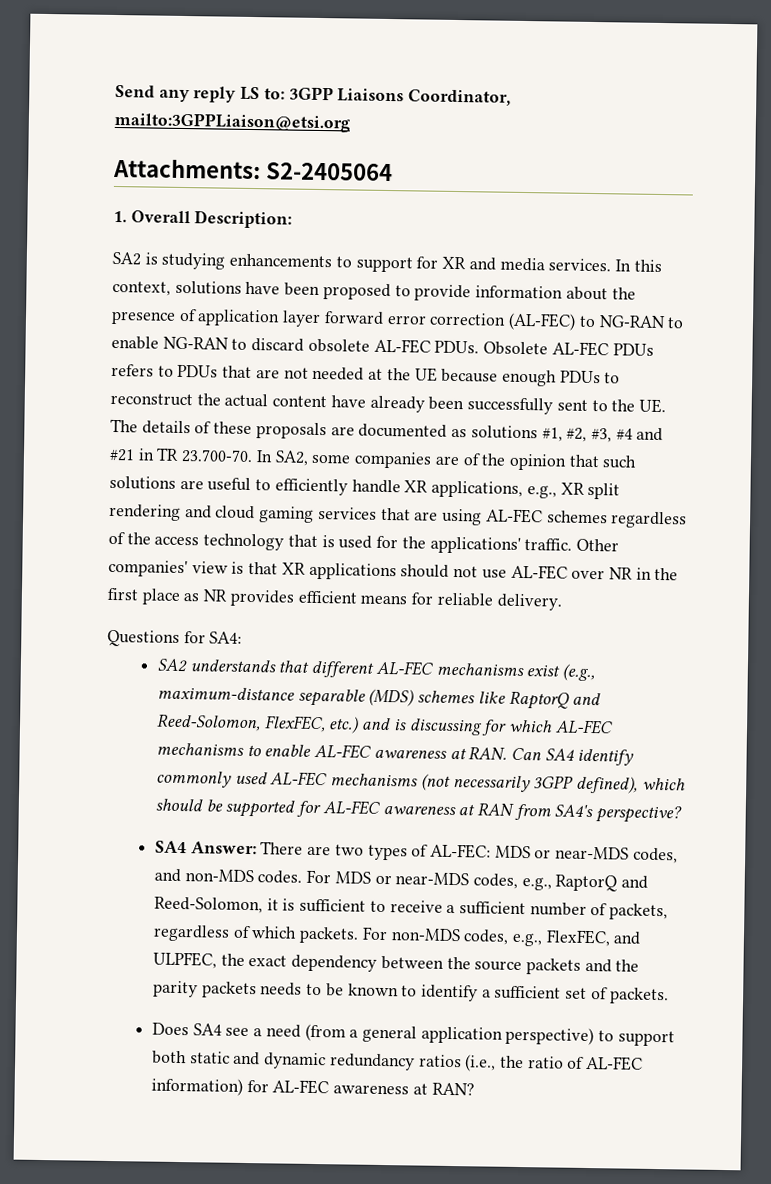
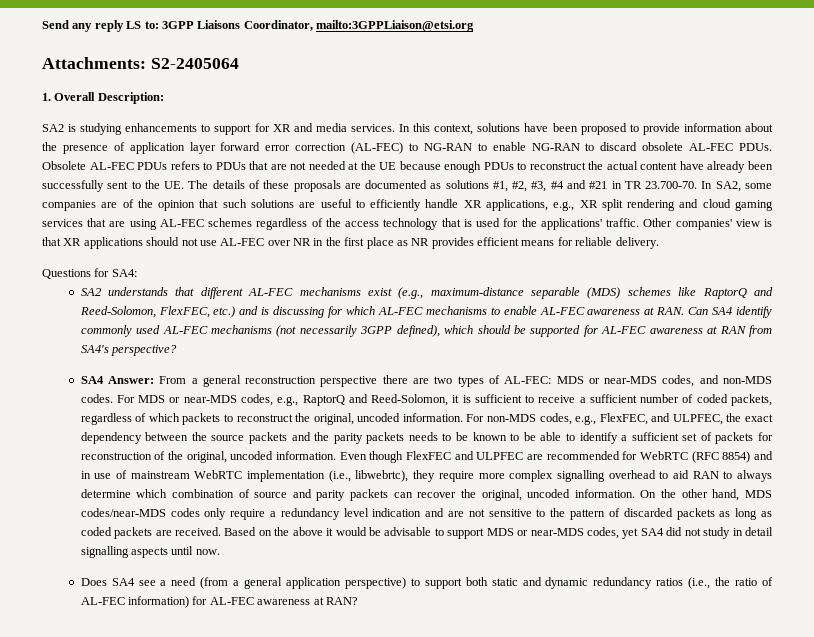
[260,841,304,855] There -> [159,375,408,387] From a general reconstruction perspective there
(608, 909) none -> [696,394,728,403] coded
[299,926,360,944] packets. -> [182,413,463,425] packets to reconstruct the original, uncoded information.
(418, 991) none -> [523,432,575,441] be able to
[608,987,669,1005] packets. -> [715,432,774,444] [80,451,774,463] [80,470,772,482] [80,489,772,501] [80,508,772,520] [80,527,774,539] [80,546,220,558] packets for reconstruction of the original, uncoded information. Even though FlexFEC and ULPFEC are recommended for WebRTC (RFC 8854) and in use of mainstream WebRTC implementation (i.e., libwebrtc), they require more complex signalling overhead to aid RAN to always determine which combination of source and parity packets can recover the original, uncoded information. On the other hand, MDS codes/near-MDS codes only require a redundancy level indication and are not sensitive to the pattern of discarded packets as long as coded packets are received. Based on the above it would be advisable to support MDS or near-MDS codes, yet SA4 did not study in detail signalling aspects until now.

